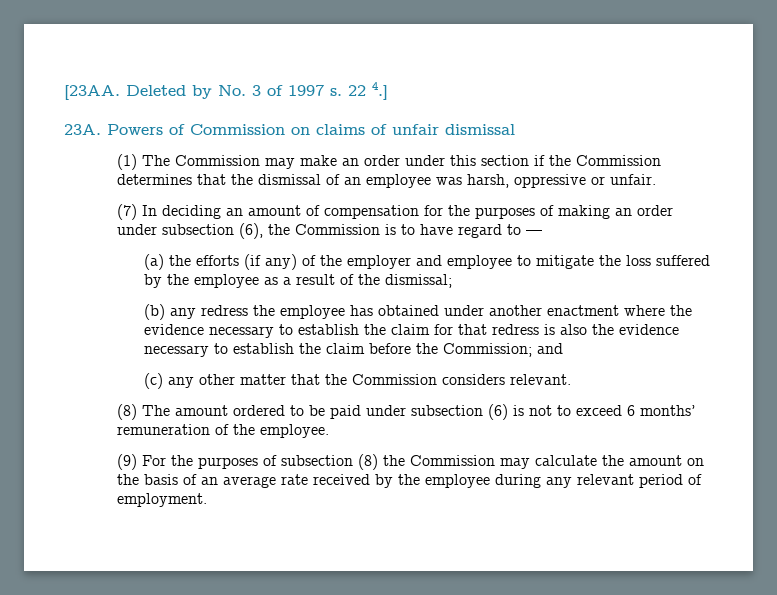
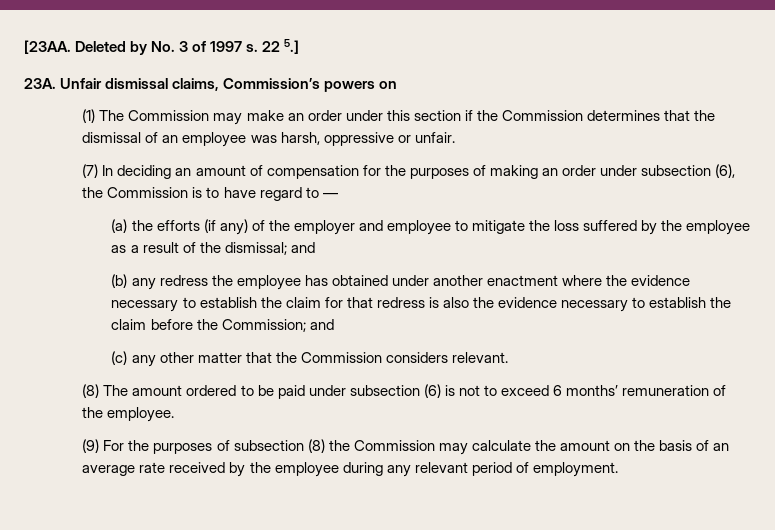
[372,82,388,100] 4.] -> [284,39,300,54] 5.]
[107,124,515,135] Powers of Commission on claims of unfair dismissal -> [60,78,398,92] Unfair dismissal claims, Commission’s powers on
(453, 281) none -> [290,242,315,253] and

